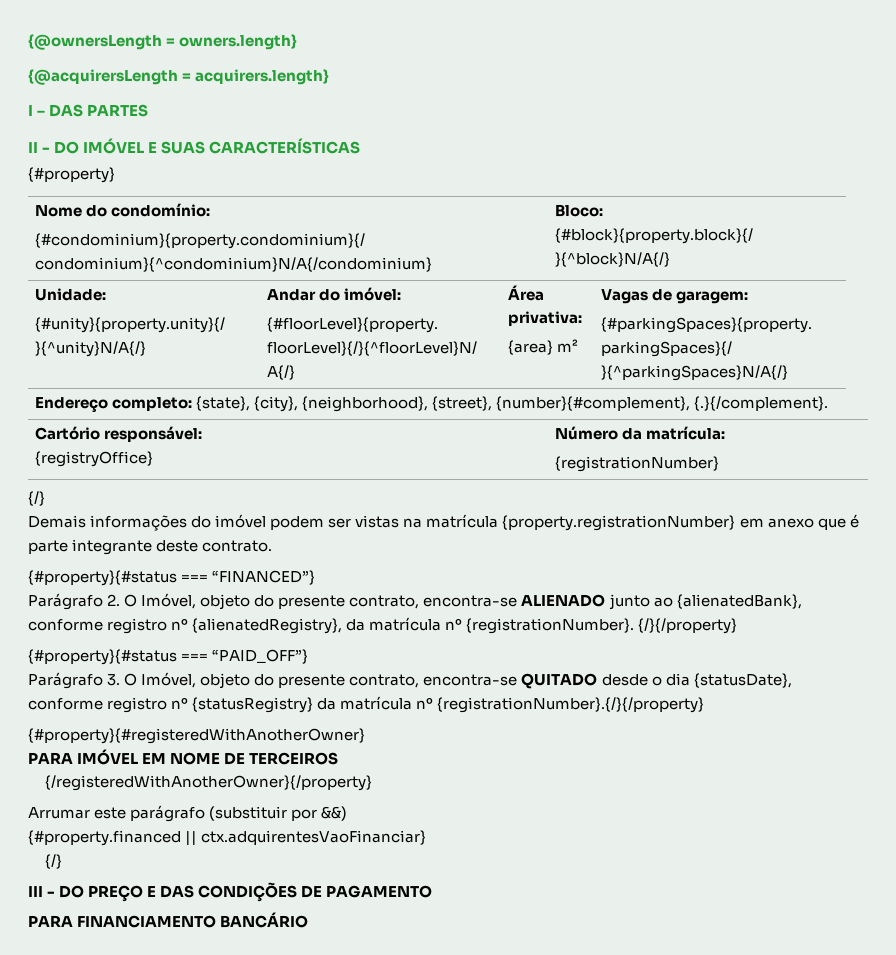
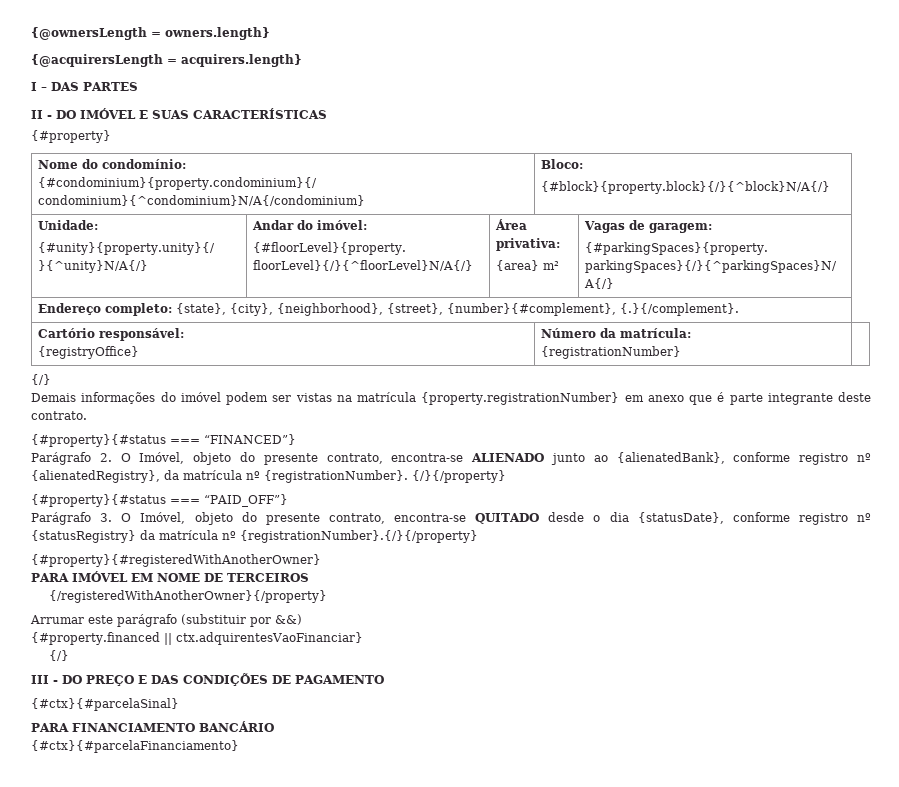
(433, 891) none -> [31,698,179,711] // {#ctx}{#parcelaSinal}
(309, 920) none -> [31,740,239,753] // {#ctx}{#parcelaFinanciamento}

